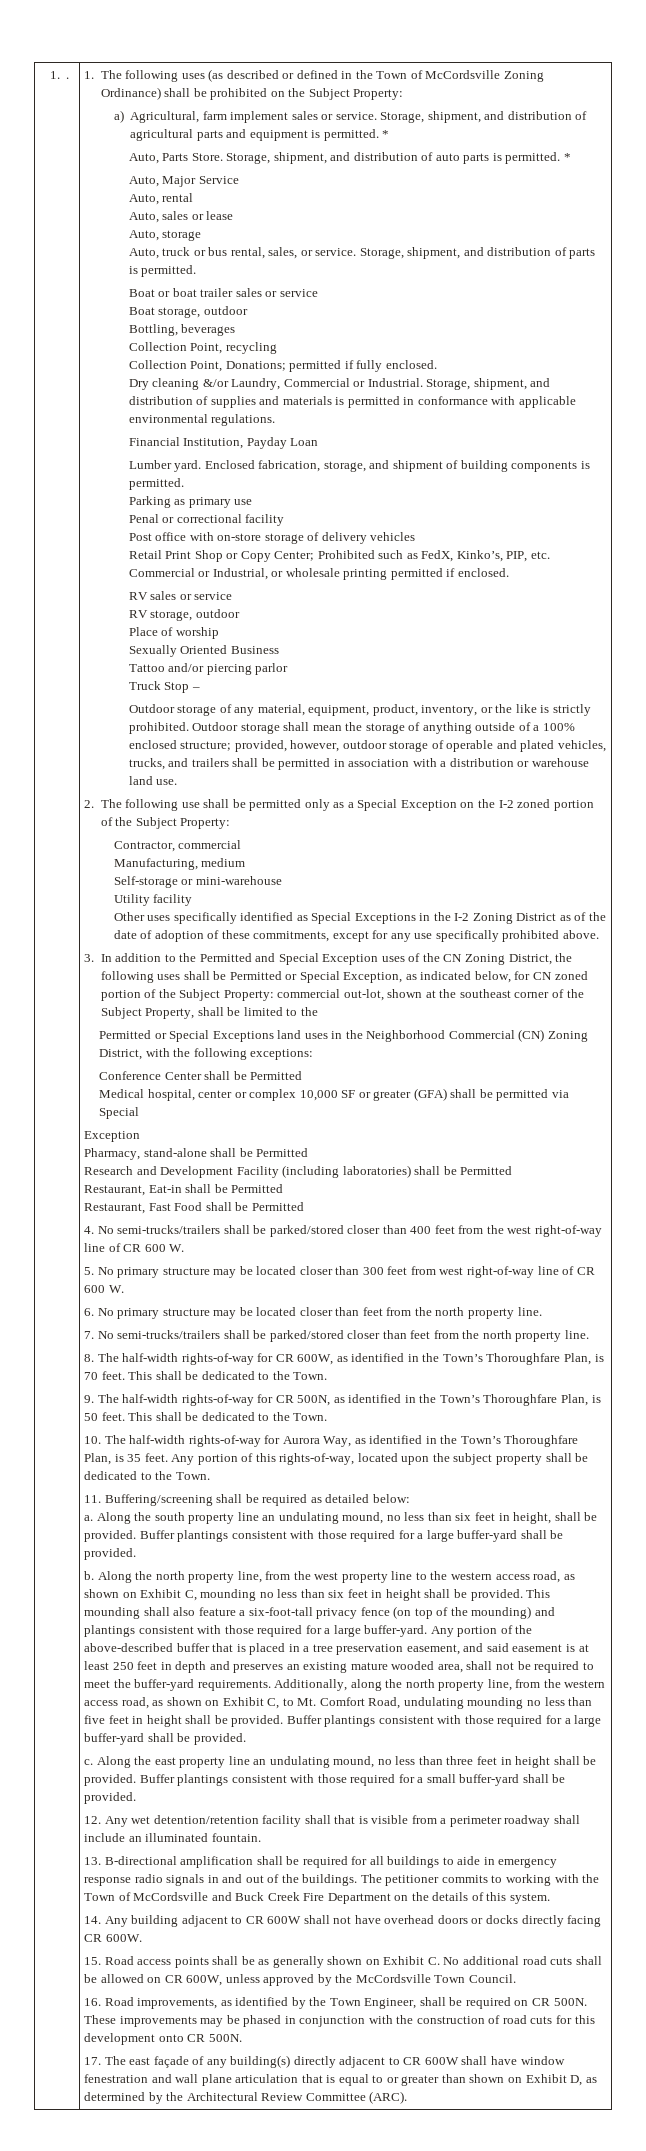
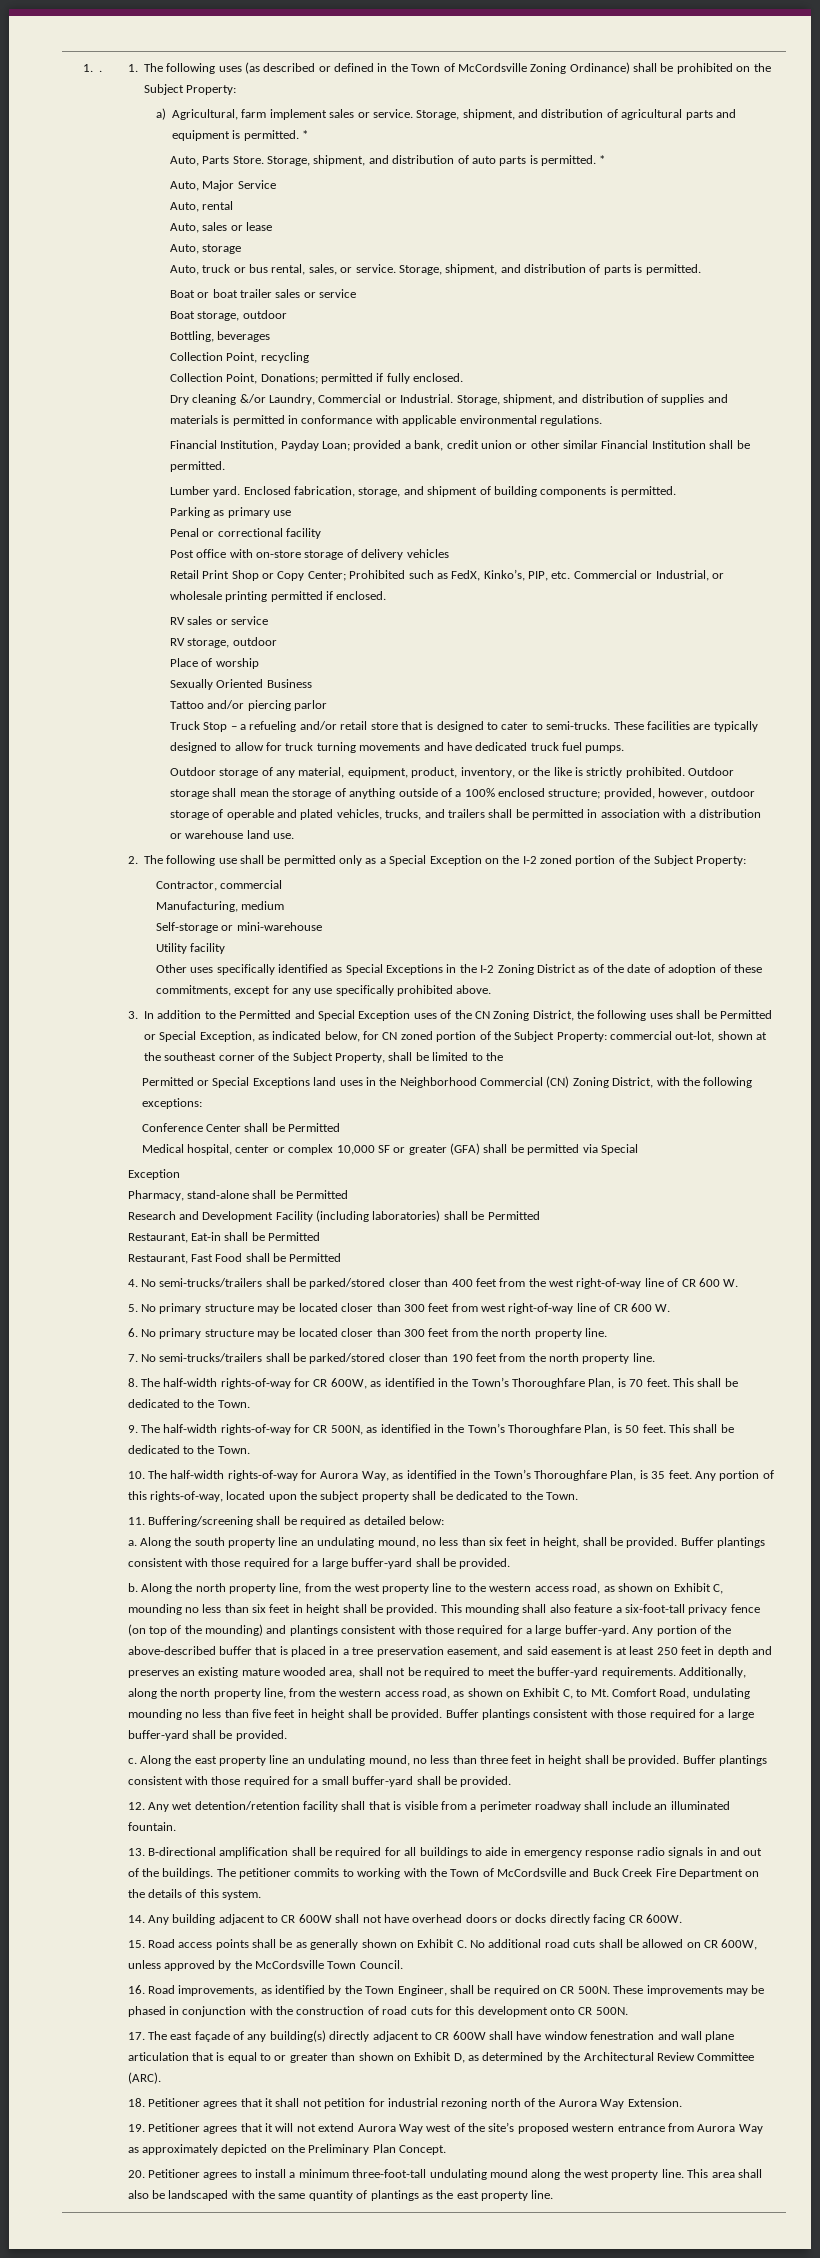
[290,438,319,446] Loan -> [322,440,750,451] [169,461,225,472] Loan; provided a bank, credit union or other similar Financial Institution shall be permitted.
(200, 688) none -> [240,721,758,732] [169,742,625,753] a refueling and/or retail store that is designed to cater to semi-trucks. These facilities are typically designed to allow for truck turning movements and have dedicated truck fuel pumps.
(360, 1311) none -> [403,1329,425,1337] 300
(407, 1334) none -> [451,1354,473,1362] 190
(408, 2097) none -> [127,2098,682,2109] [127,2122,763,2134] [127,2144,447,2155] [127,2169,762,2180] [127,2190,554,2201] // 18. Petitioner agrees that it shall not petition for industrial rezoning north of the Aurora Way Extension. // 19. Petitioner agrees that it will not extend Aurora Way west of the site’s proposed western entrance from Aurora Way as approximately depicted on the Preliminary Plan Concept. // 20. Petitioner agrees to install a minimum three-foot-tall undulating mound along the west property line. This area shall also be landscaped with the same quantity of plantings as the east property line.

